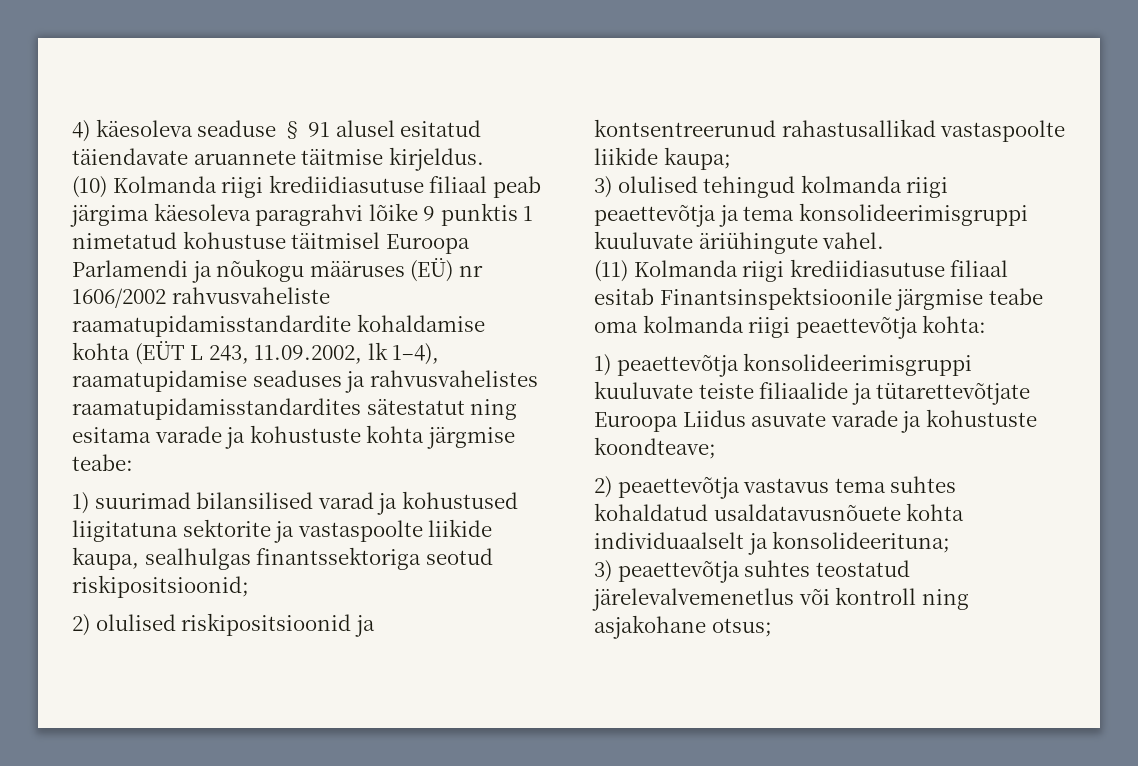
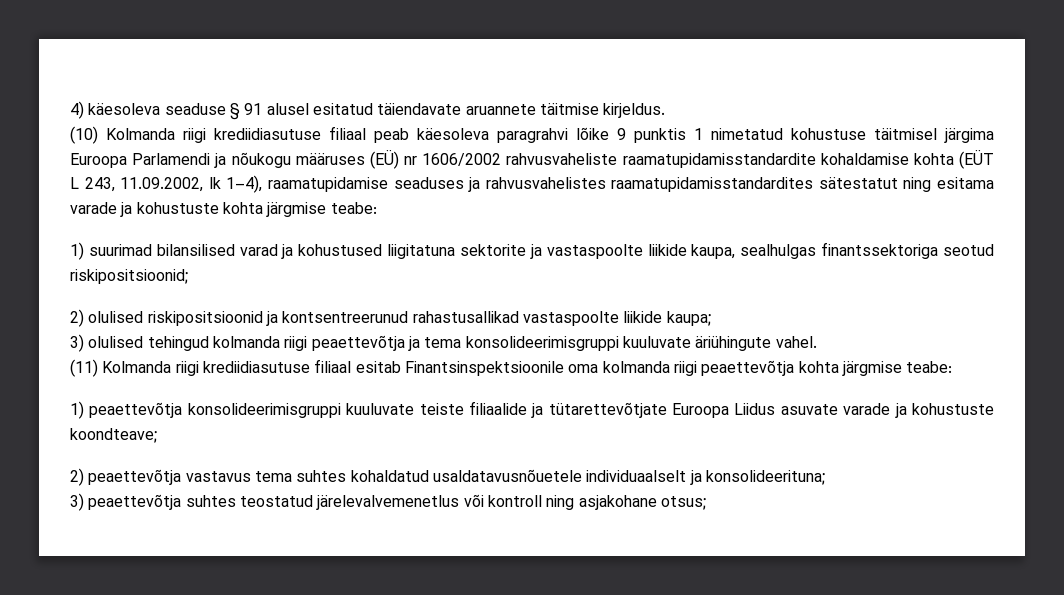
[70,204,149,227] järgima -> (409, 135) none
(381, 240) none -> [944,128,994,143] järgima
[895,288,1043,311] järgmise teabe -> (564, 368) none
[922,315,987,333] kohta: -> [798,361,953,376] kohta järgmise teabe:
[713,503,965,521] usaldatavusnõuete kohta -> [432,469,582,482] usaldatavusnõuetele

